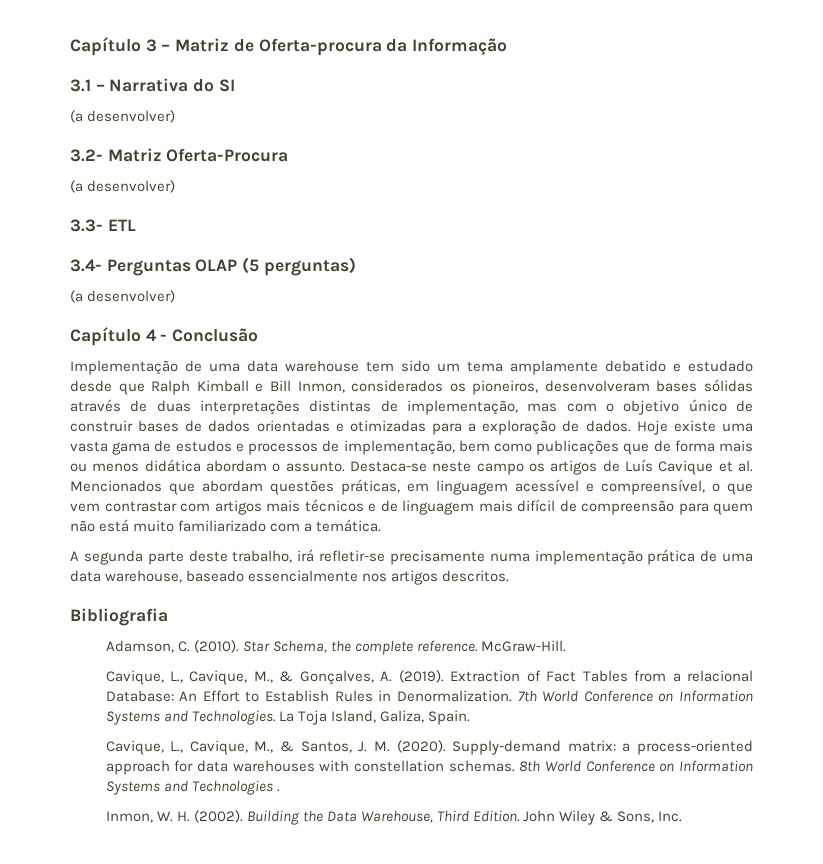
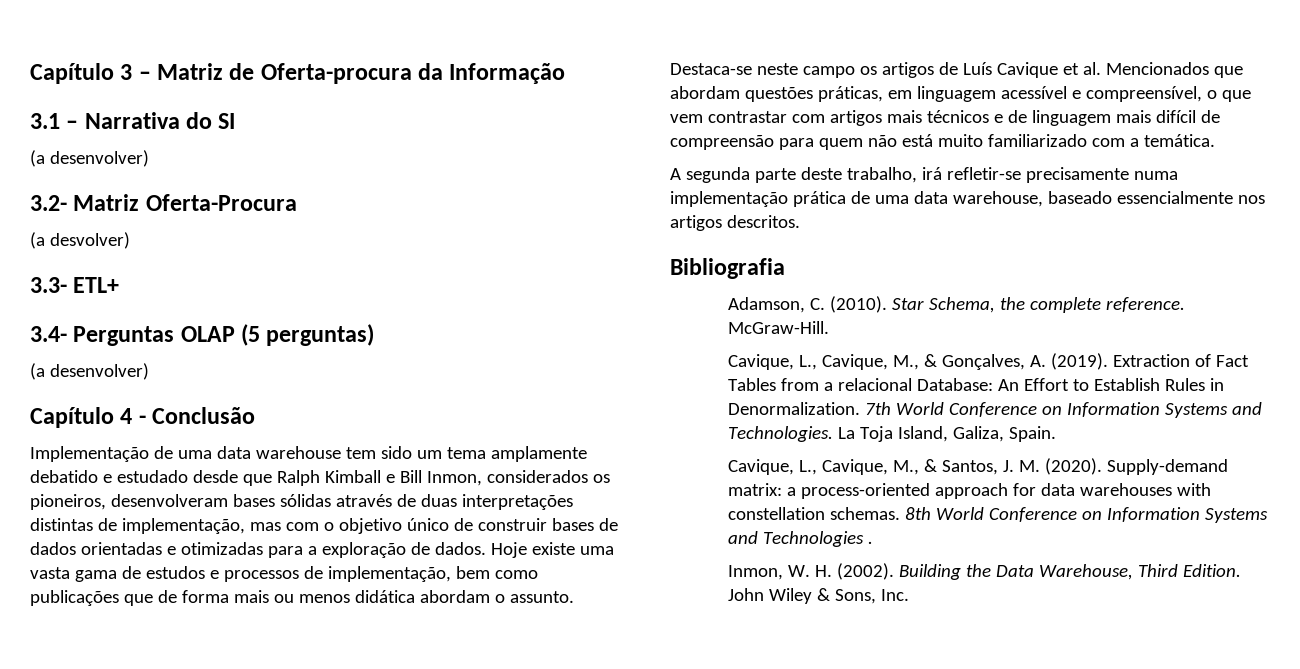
[87,180,176,193] desenvolver) -> [49,232,130,249] desvolver)
[107,219,136,231] ETL -> [73,277,120,293] ETL+

